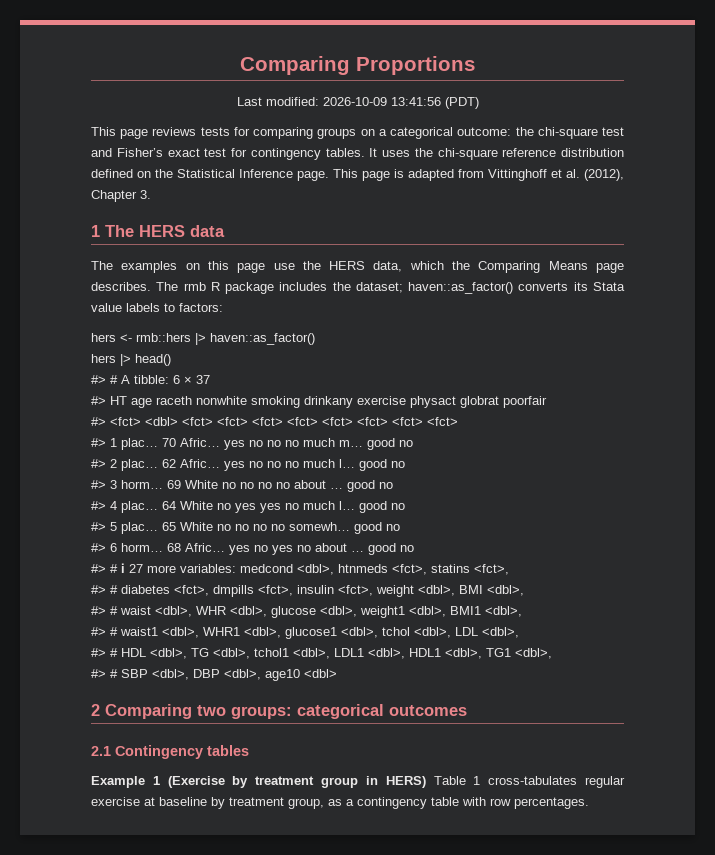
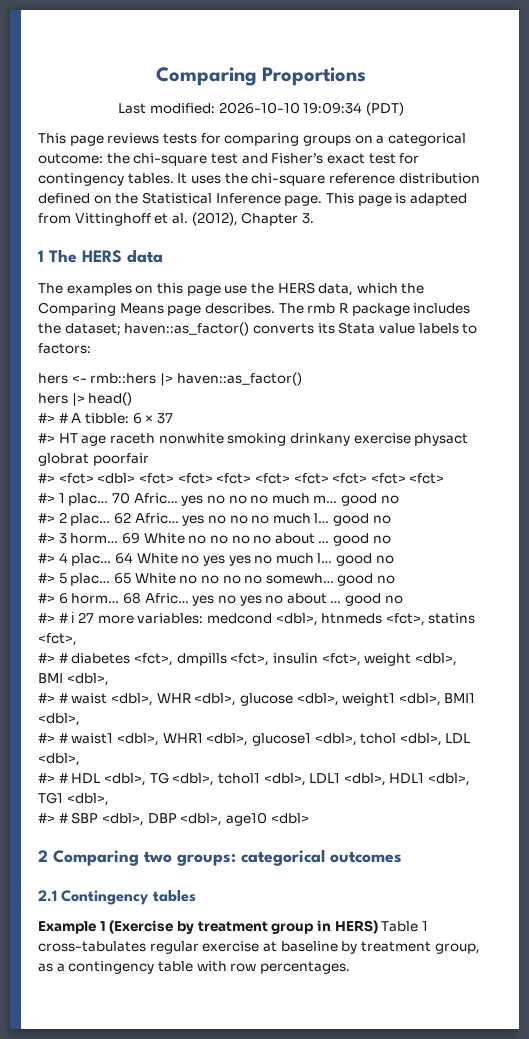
[322,97,441,106] 2026-10-09 13:41:56 -> [218,102,363,114] 2026-10-10 19:09:34

